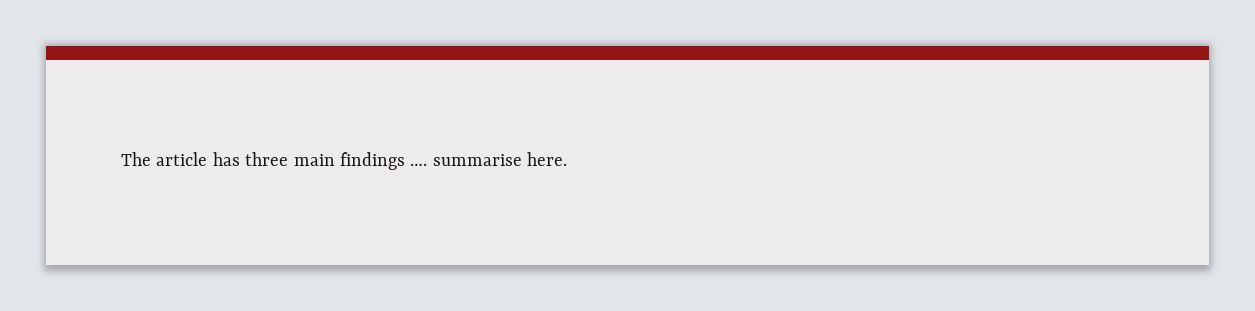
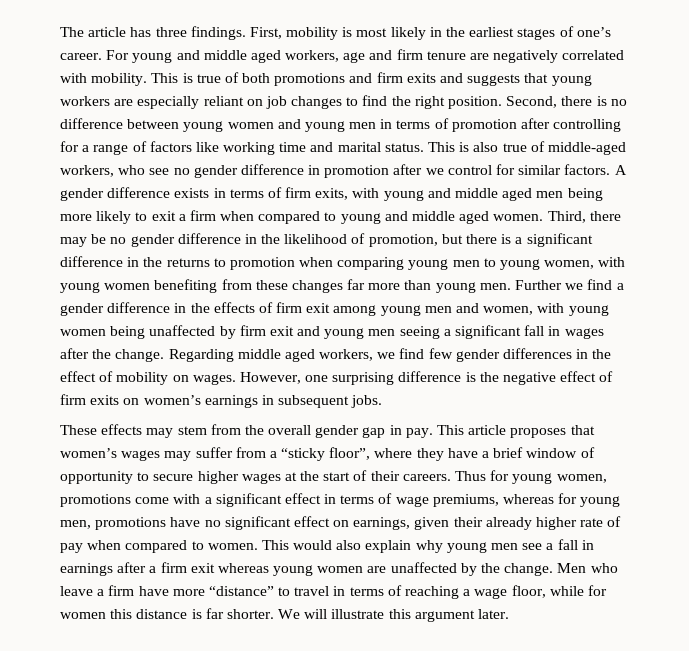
[293,152,568,170] main findings …. summarise here. -> [190,26,611,40] [60,49,625,63] [60,72,592,86] [60,95,627,109] [60,118,622,132] [60,141,626,155] [60,164,627,178] [60,187,603,201] [60,210,621,224] [60,233,593,247] [60,256,626,270] [60,279,624,293] [60,302,609,316] [60,325,604,339] [60,348,612,362] [60,371,614,385] [60,394,383,408] [60,424,595,438] [60,447,595,461] [60,470,607,484] [60,493,621,507] [60,516,622,530] [60,539,594,553] [60,562,618,576] [60,585,607,599] [60,608,510,622] findings. First, mobility is most likely in the earliest stages of one’s career. For young and middle aged workers, age and firm tenure are negatively correlated with mobility. This is true of both promotions and firm exits and suggests that young workers are especially reliant on job changes to find the right position. Second, there is no difference between young women and young men in terms of promotion after controlling for a range of factors like working time and marital status. This is also true of middle-aged workers, who see no gender difference in promotion after we control for similar factors. A gender difference exists in terms of firm exits, with young and middle aged men being more likely to exit a firm when compared to young and middle aged women. Third, there may be no gender difference in the likelihood of promotion, but there is a significant difference in the returns to promotion when comparing young men to young women, with young women benefiting from these changes far more than young men. Further we find a gender difference in the effects of firm exit among young men and women, with young women being unaffected by firm exit and young men seeing a significant fall in wages after the change. Regarding middle aged workers, we find few gender differences in the effect of mobility on wages. However, one surprising difference is the negative effect of firm exits on women’s earnings in subsequent jobs. // These effects may stem from the overall gender gap in pay. This article proposes that women’s wages may suffer from a “sticky floor”, where they have a brief window of opportunity to secure higher wages at the start of their careers. Thus for young women, promotions come with a significant effect in terms of wage premiums, whereas for young men, promotions have no significant effect on earnings, given their already higher rate of pay when compared to women. This would also explain why young men see a fall in earnings after a firm exit whereas young women are unaffected by the change. Men who leave a firm have more “distance” to travel in terms of reaching a wage floor, while for women this distance is far shorter. We will illustrate this argument later.

